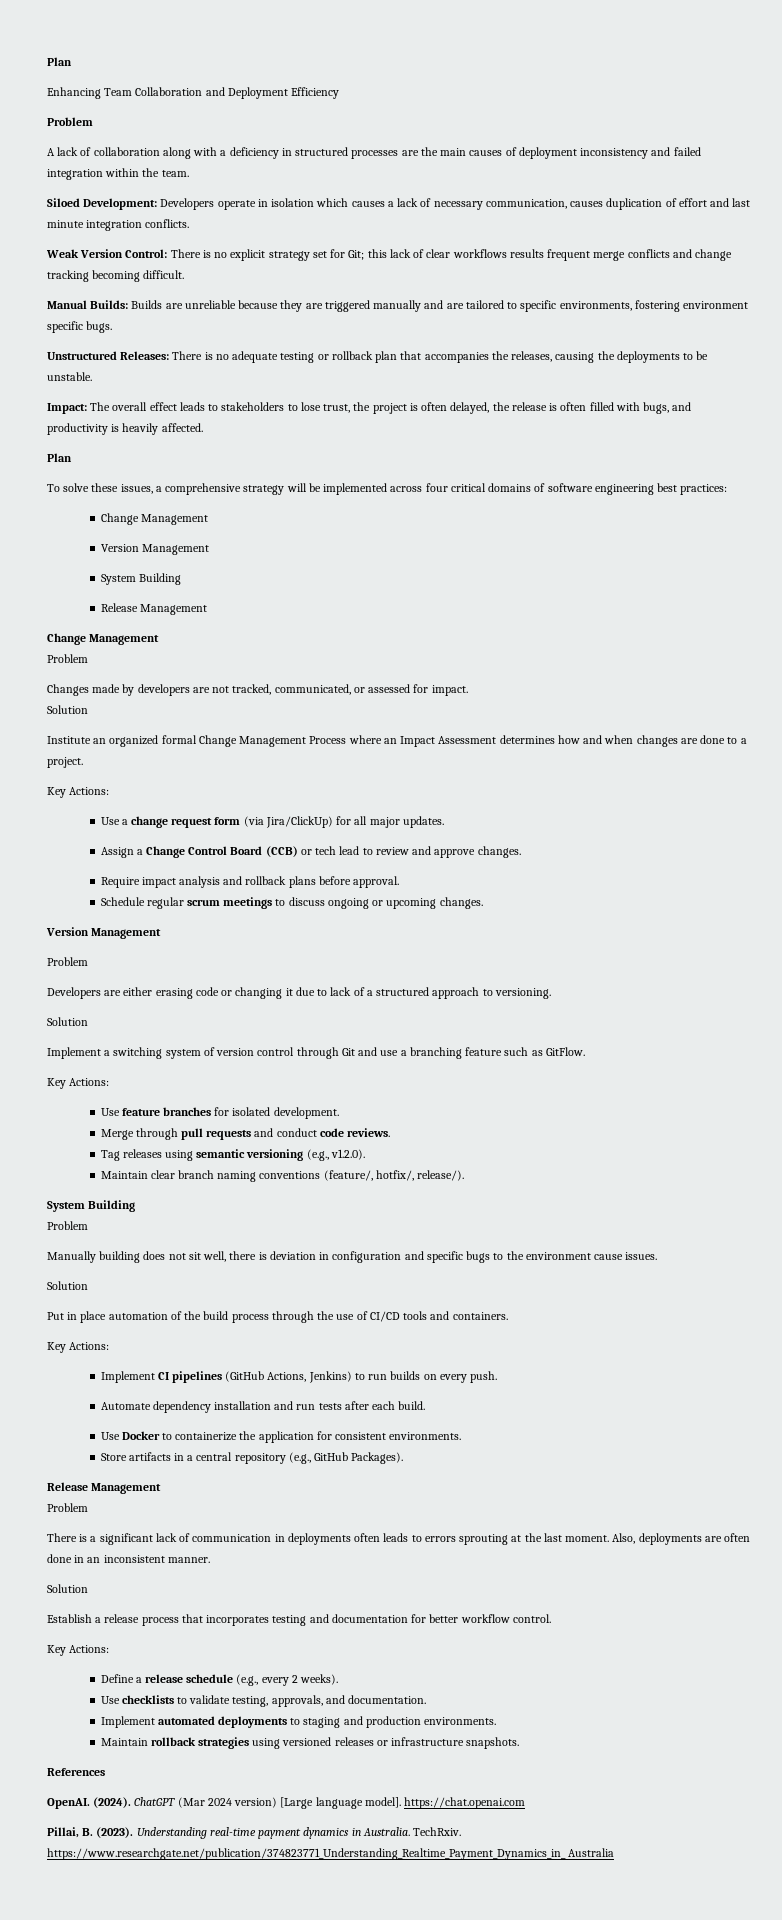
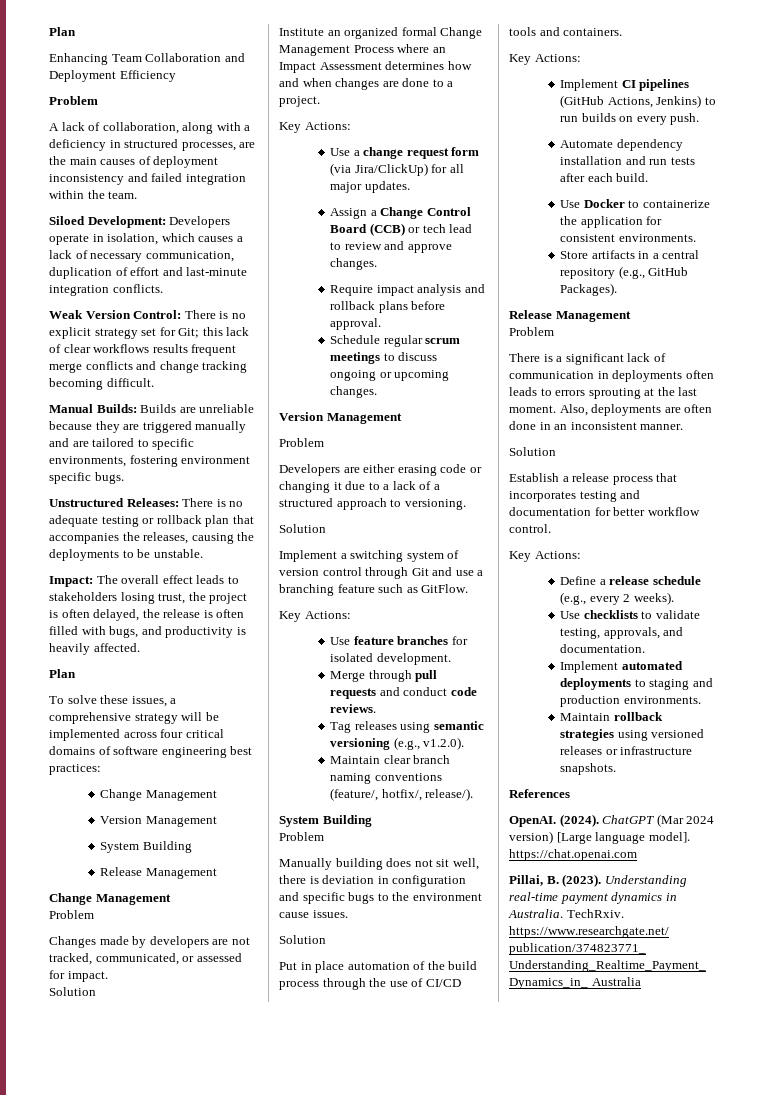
[93,147,160,156] collaboration -> [102,122,179,134] collaboration,
[351,150,399,159] processes -> [181,142,236,151] processes,
[271,198,315,207] isolation -> [107,233,159,245] isolation,
[570,201,604,207] causes -> (234, 256) none
[732,198,751,207] [47,220,84,228] last minute -> [186,267,248,276] last-minute
[287,402,321,411] to lose -> [120,592,155,604] losing
(328, 992) none -> [383,484,390,490] a

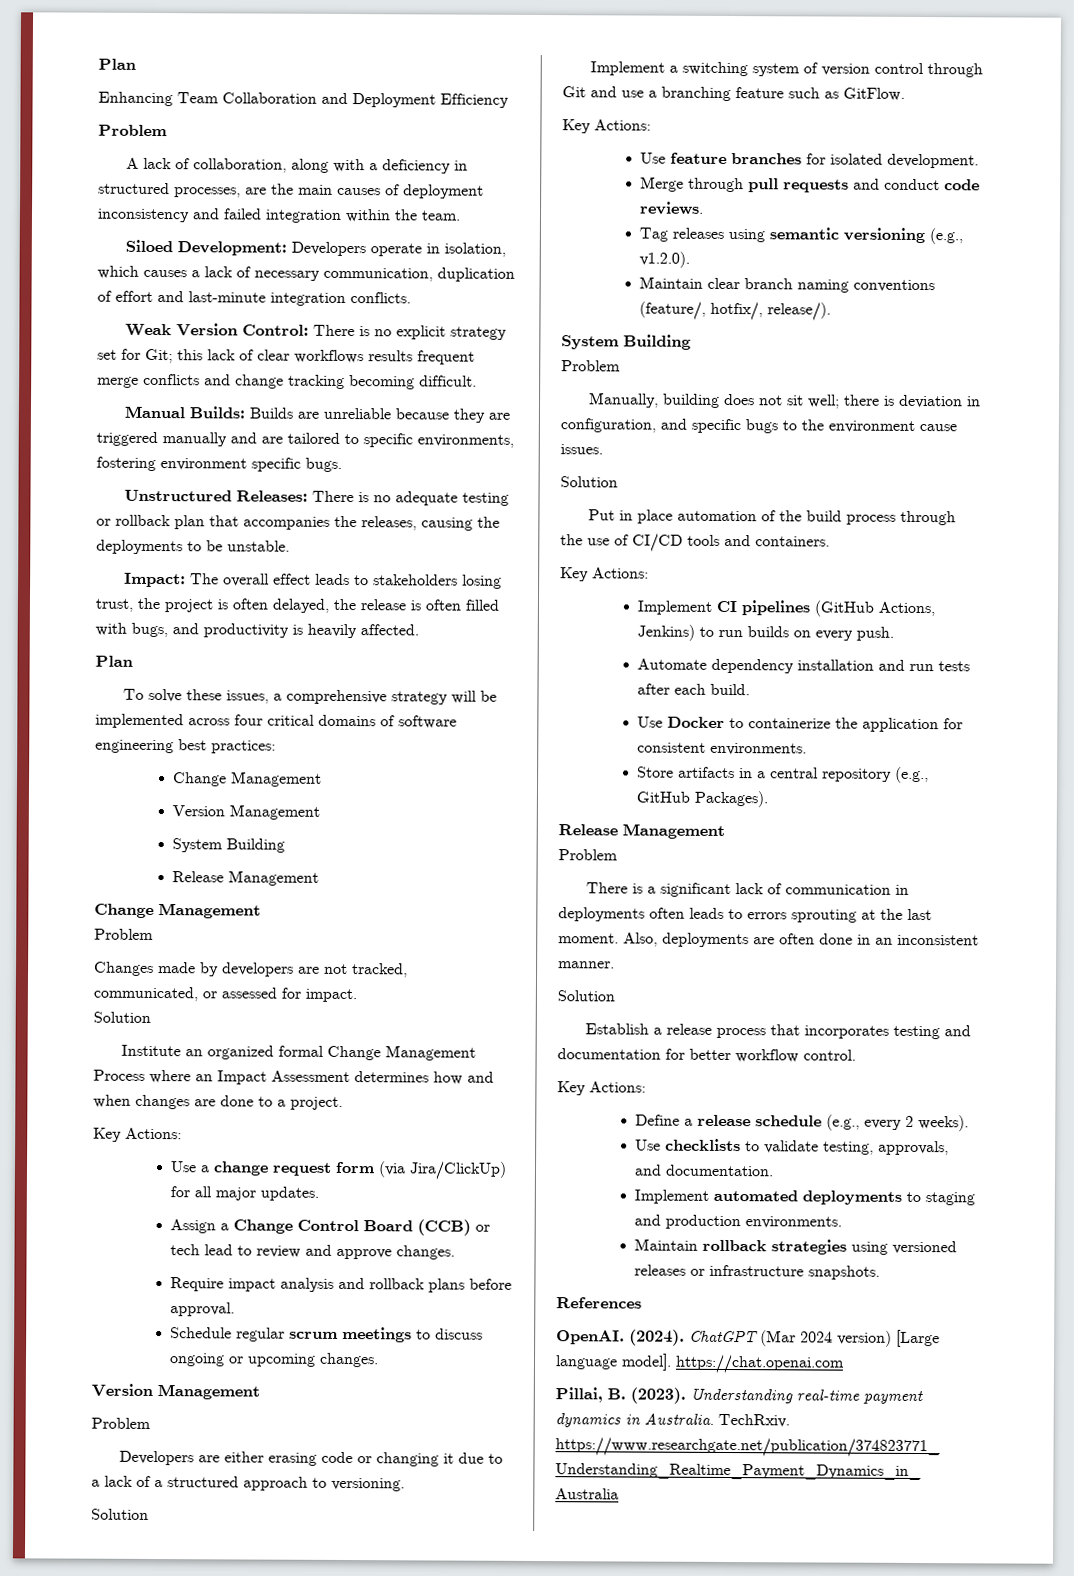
[279,858,332,870] Manually -> [587,392,659,408] Manually,
[452,858,479,870] well, -> [806,394,840,409] well;
[392,875,467,887] configuration -> [560,418,656,433] configuration,

